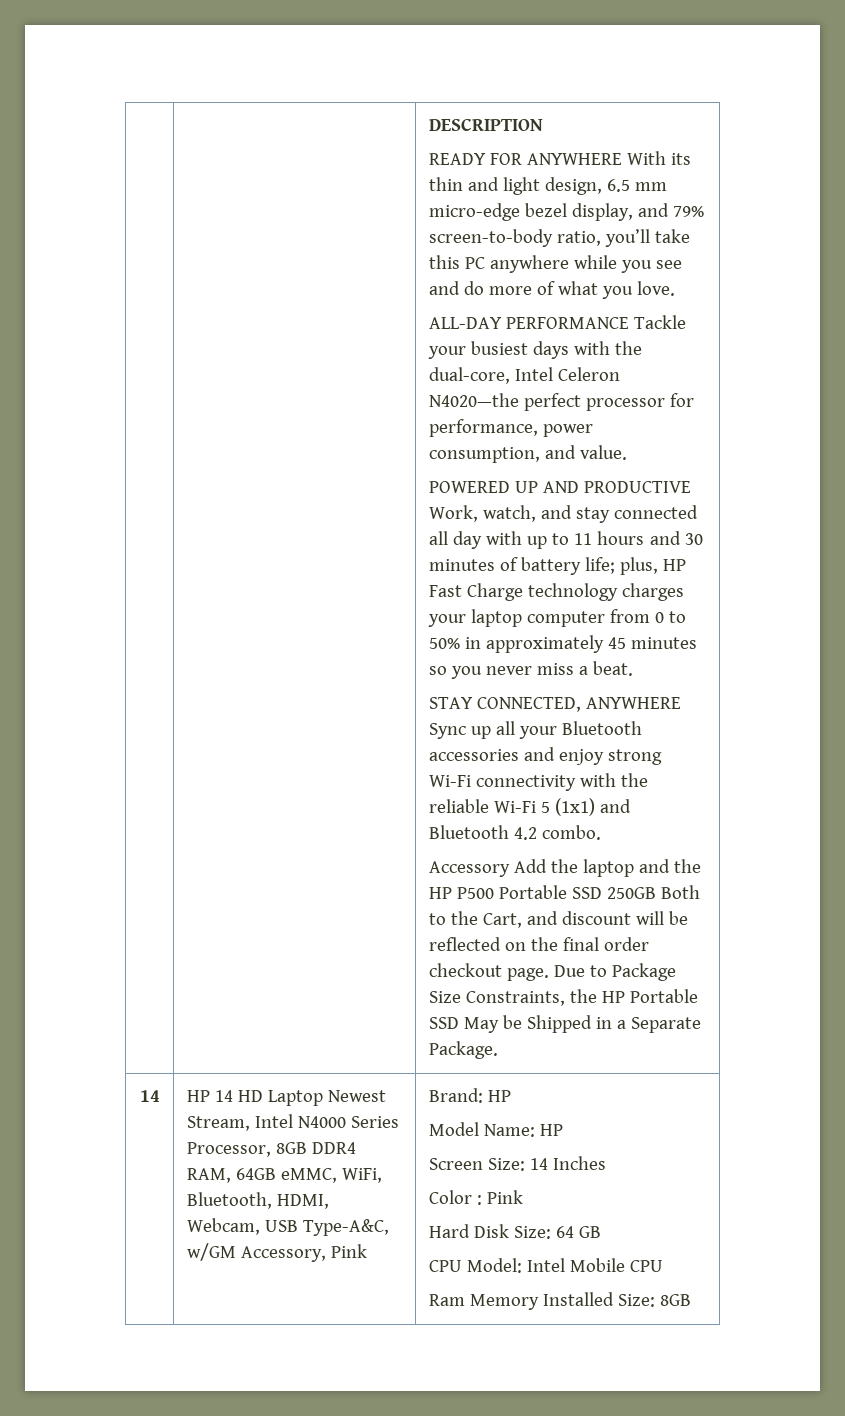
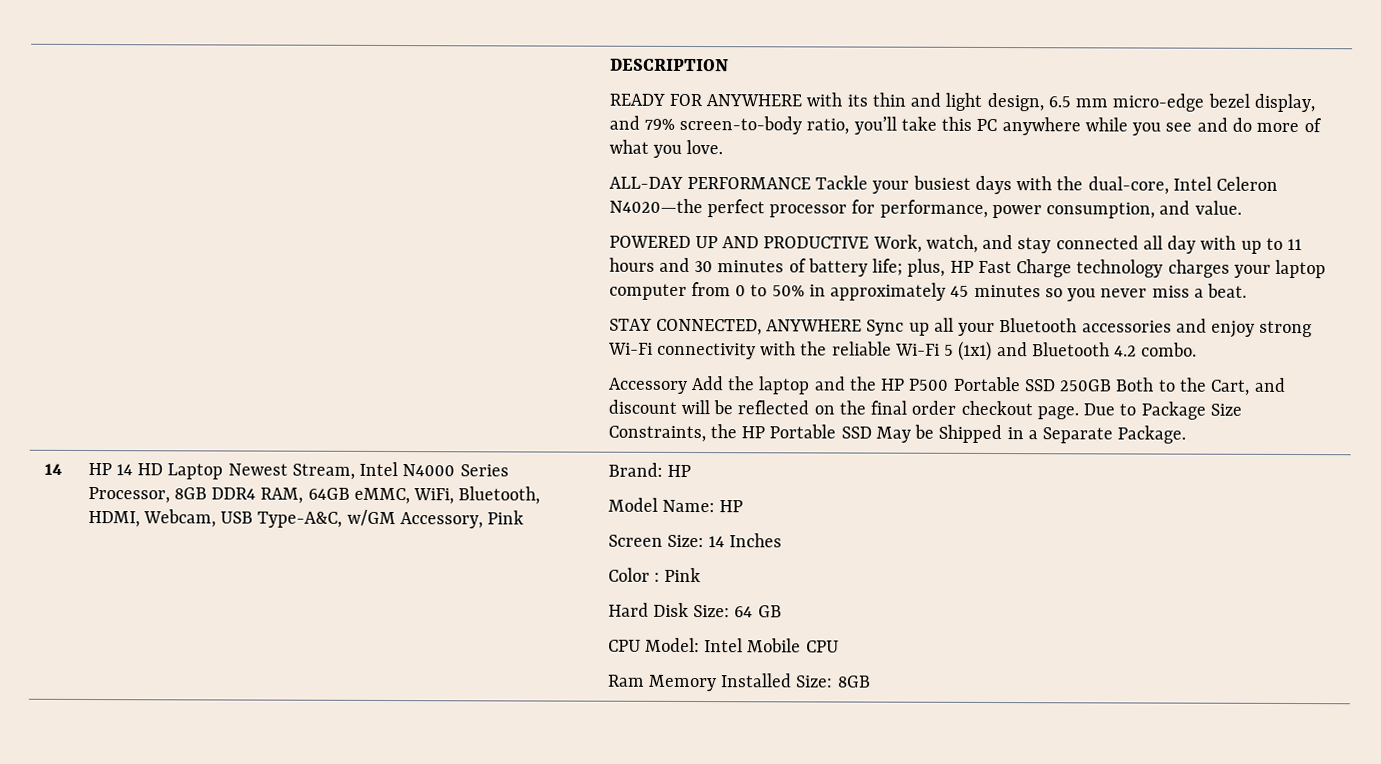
[626,151,666,165] With -> [806,92,843,107] with

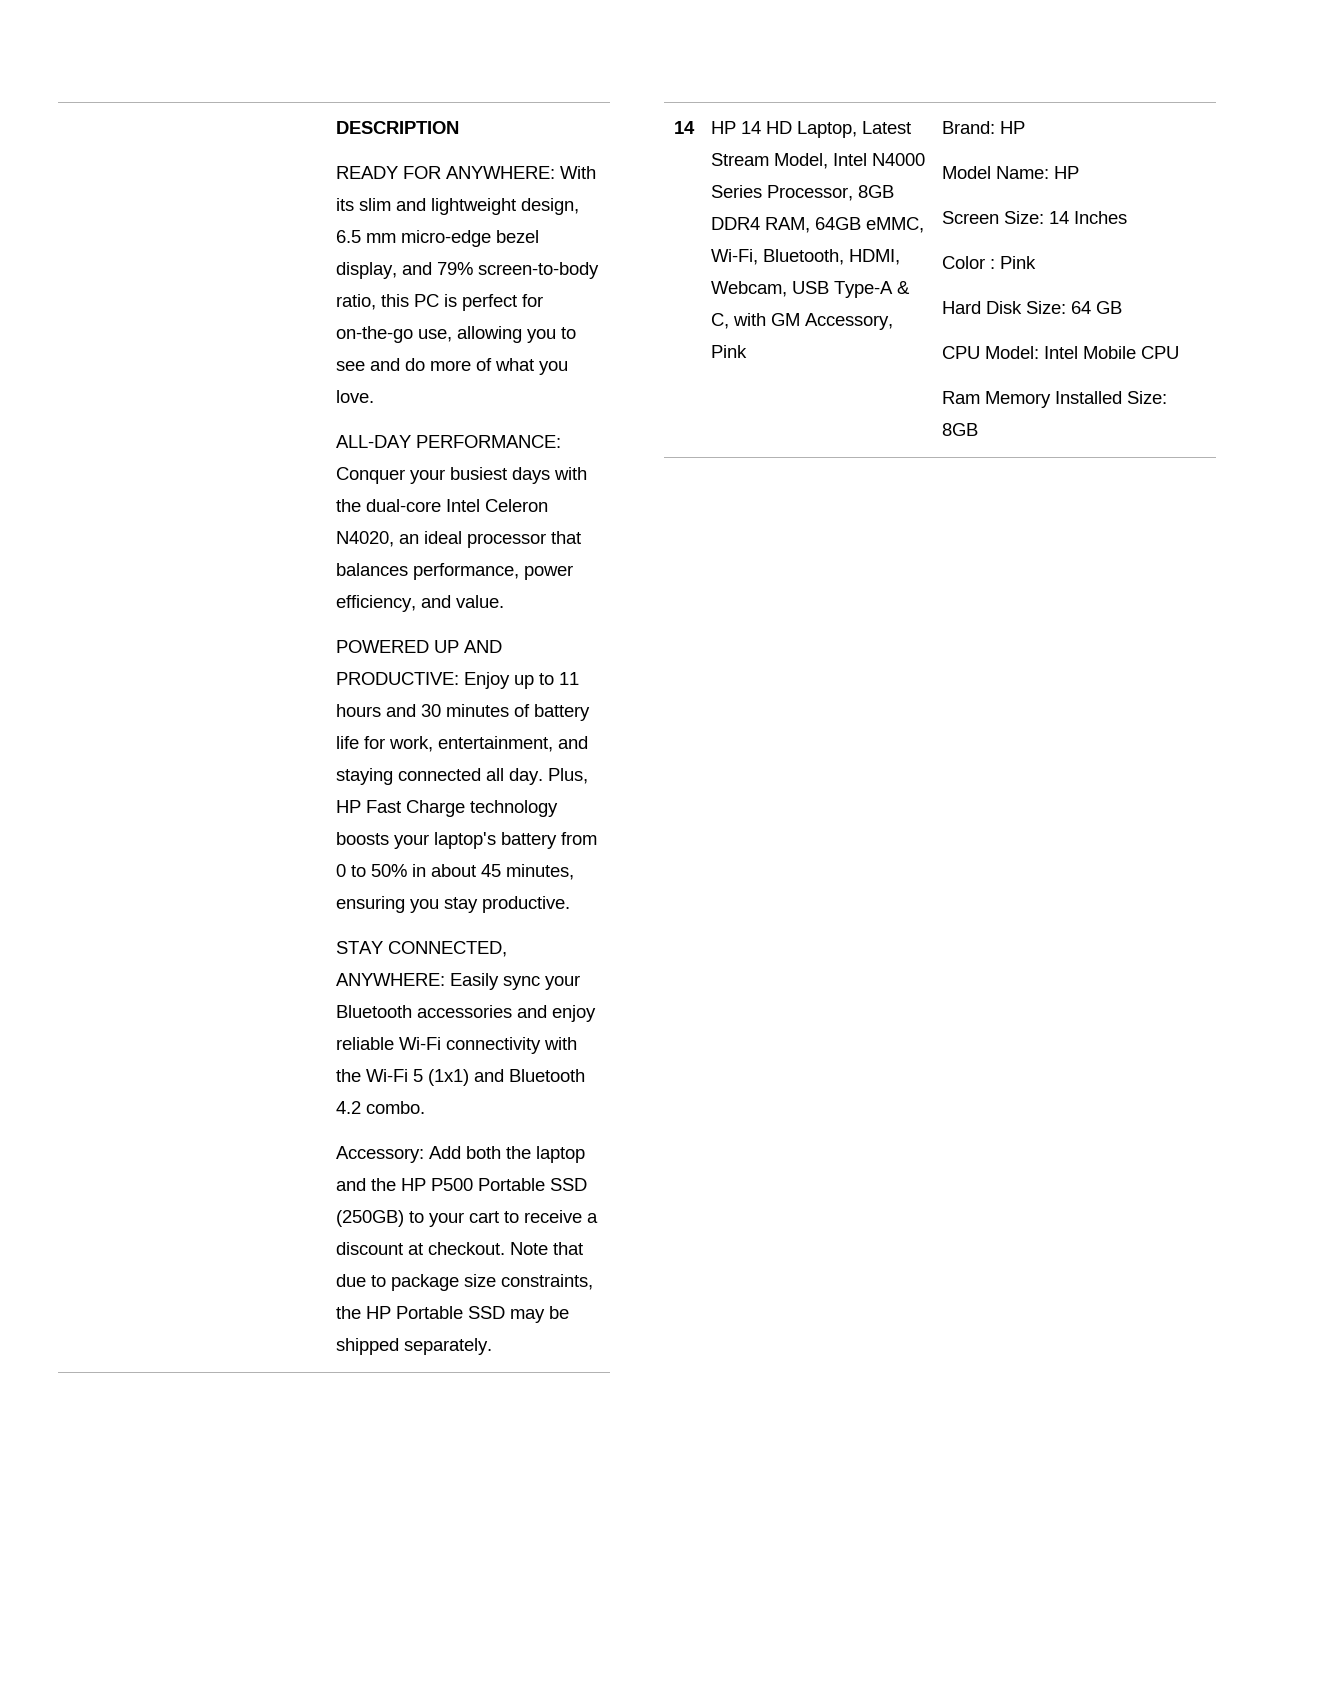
[706,92,983,111] ANYWHERE with its thin and light -> [445,166,596,179] [335,198,516,215] ANYWHERE: With its slim and lightweight
[853,116,1162,136] you’ll take this PC anywhere while you -> [380,294,543,311] [335,326,576,343] this PC is perfect for on-the-go use, allowing you to
[686,175,869,190] PERFORMANCE Tackle -> [415,435,561,448] [335,467,405,484] PERFORMANCE: Conquer
[1087,176,1169,195] dual-core, -> [365,499,441,512] dual-core
[608,198,876,218] N4020—the perfect processor for -> [335,531,581,548] [335,563,408,576] N4020, an ideal processor that balances
[1046,202,1156,219] consumption, -> [335,595,416,612] efficiency,
[763,234,1237,254] PRODUCTIVE Work, watch, and stay connected all day with -> [335,672,510,689] PRODUCTIVE: Enjoy
[872,258,1327,279] [608,283,687,300] life; plus, HP Fast Charge technology charges your laptop computer -> [335,736,588,752] [335,768,588,785] [335,800,558,817] [335,832,557,849] life for work, entertainment, and staying connected all day. Plus, HP Fast Charge technology boosts your laptop's battery
[830,282,1248,302] [608,317,954,336] approximately 45 minutes so you never miss a beat. // STAY CONNECTED, ANYWHERE Sync up all -> [430,864,574,880] [335,896,570,913] [335,941,507,957] [335,973,540,990] about 45 minutes, ensuring you stay productive. // STAY CONNECTED, ANYWHERE: Easily sync
[1259,320,1313,338] strong -> [335,1037,394,1050] reliable
[831,341,892,356] reliable -> (361, 1075) none
[607,376,724,394] Accessory Add -> [335,1146,501,1163] Accessory: Add both
[1059,377,1286,396] [607,399,1242,420] [607,424,1187,444] 250GB Both to the Cart, and discount will be reflected on the final order checkout page. Due to Package Size Constraints, the HP Portable SSD May be Shipped in a Separate Package. -> [335,1210,598,1227] [335,1242,583,1255] [335,1274,593,1291] [335,1306,569,1323] [335,1338,492,1355] (250GB) to your cart to receive a discount at checkout. Note that due to package size constraints, the HP Portable SSD may be shipped separately.
[167,463,355,480] Laptop Newest Stream, -> [796,121,911,138] [710,153,828,169] Laptop, Latest Stream Model,
[413,488,455,505] WiFi, -> [710,249,758,265] Wi-Fi,
[257,509,396,528] Type-A&C, w/GM -> [833,281,910,298] [710,313,800,329] Type-A & C, with GM

